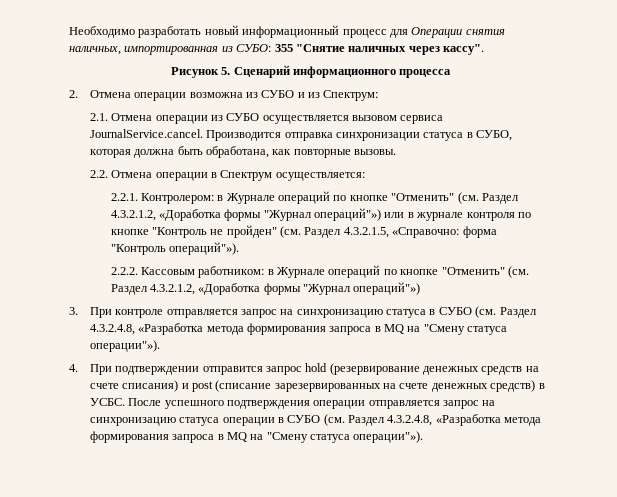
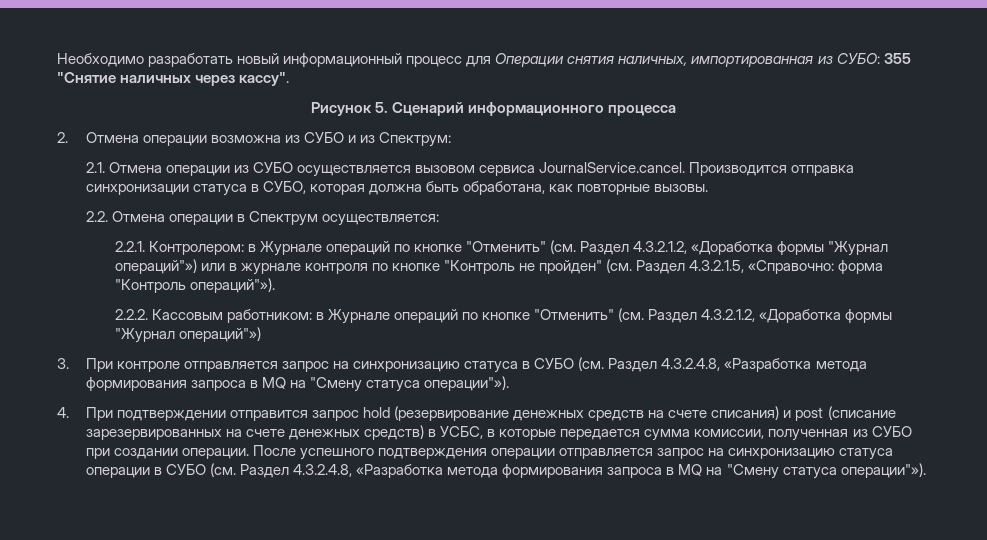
[89,398,125,406] УСБС. -> [440,426,912,441] [85,448,249,459] УСБС, в которые передается сумма комиссии, полученная из СУБО при создании операции.

